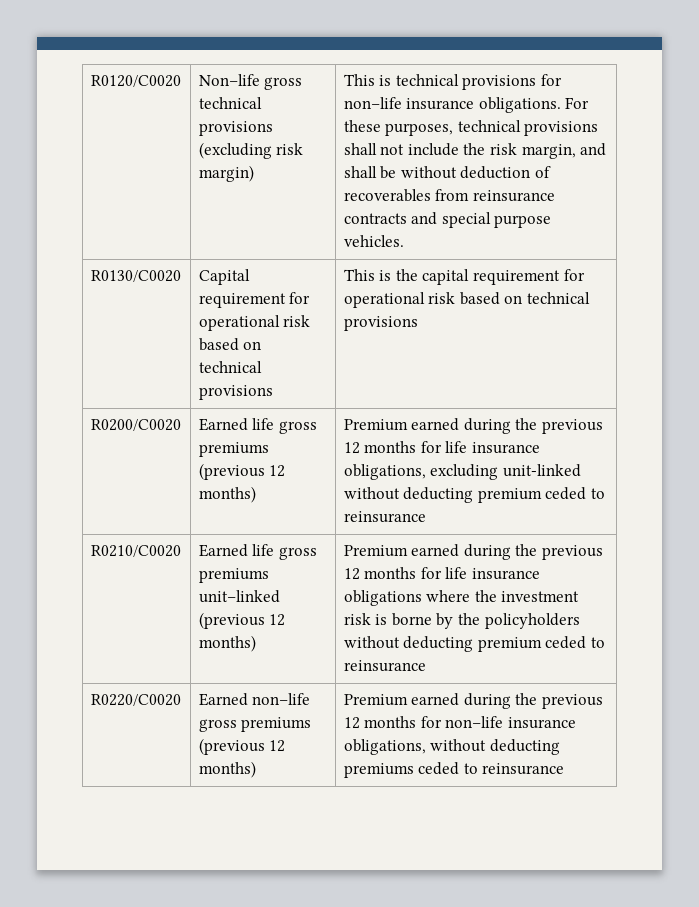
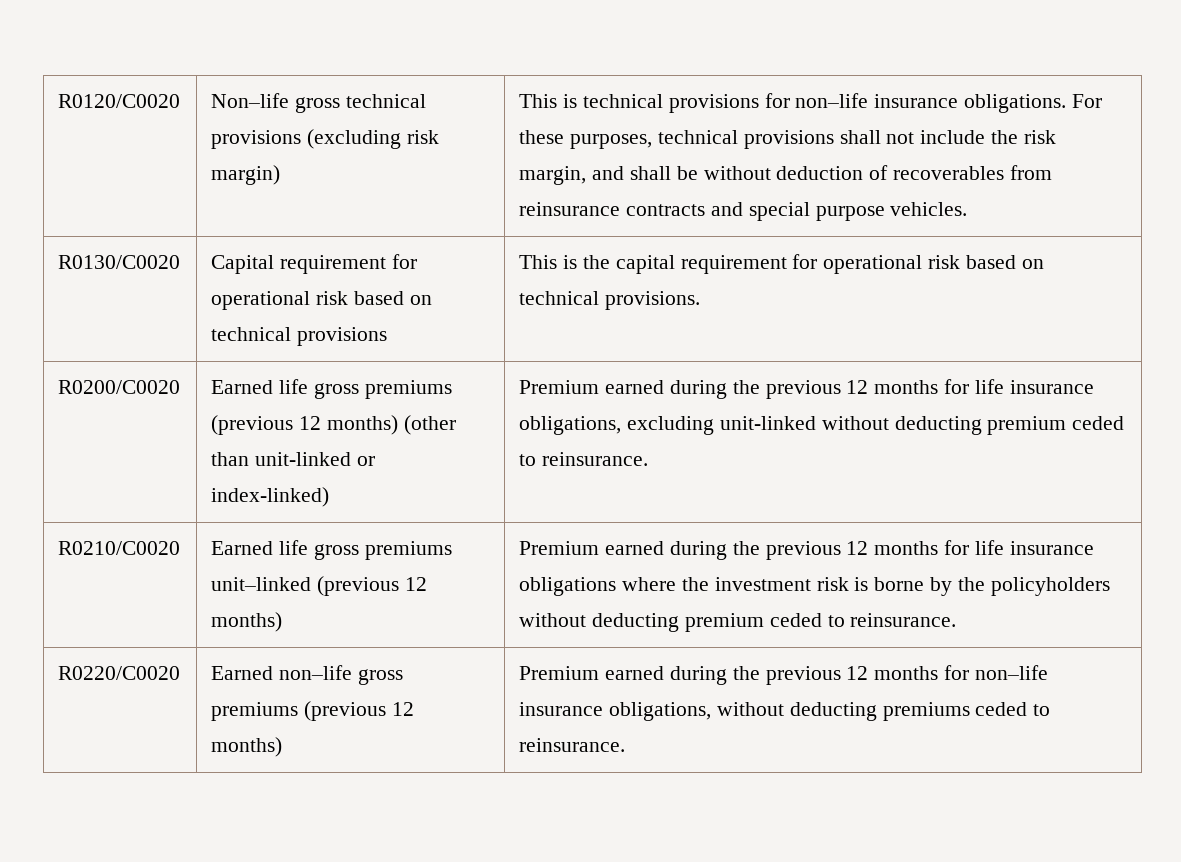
[343,316,418,331] provisions -> [605,291,701,310] provisions.
(256, 494) none -> [403,415,456,435] [211,452,376,466] [211,487,330,507] (other than unit-linked or index-linked)
[343,511,426,523] reinsurance -> [542,452,649,466] reinsurance.
[343,660,426,672] reinsurance -> [850,613,957,627] reinsurance.
[482,763,565,775] reinsurance -> [519,738,626,752] reinsurance.

